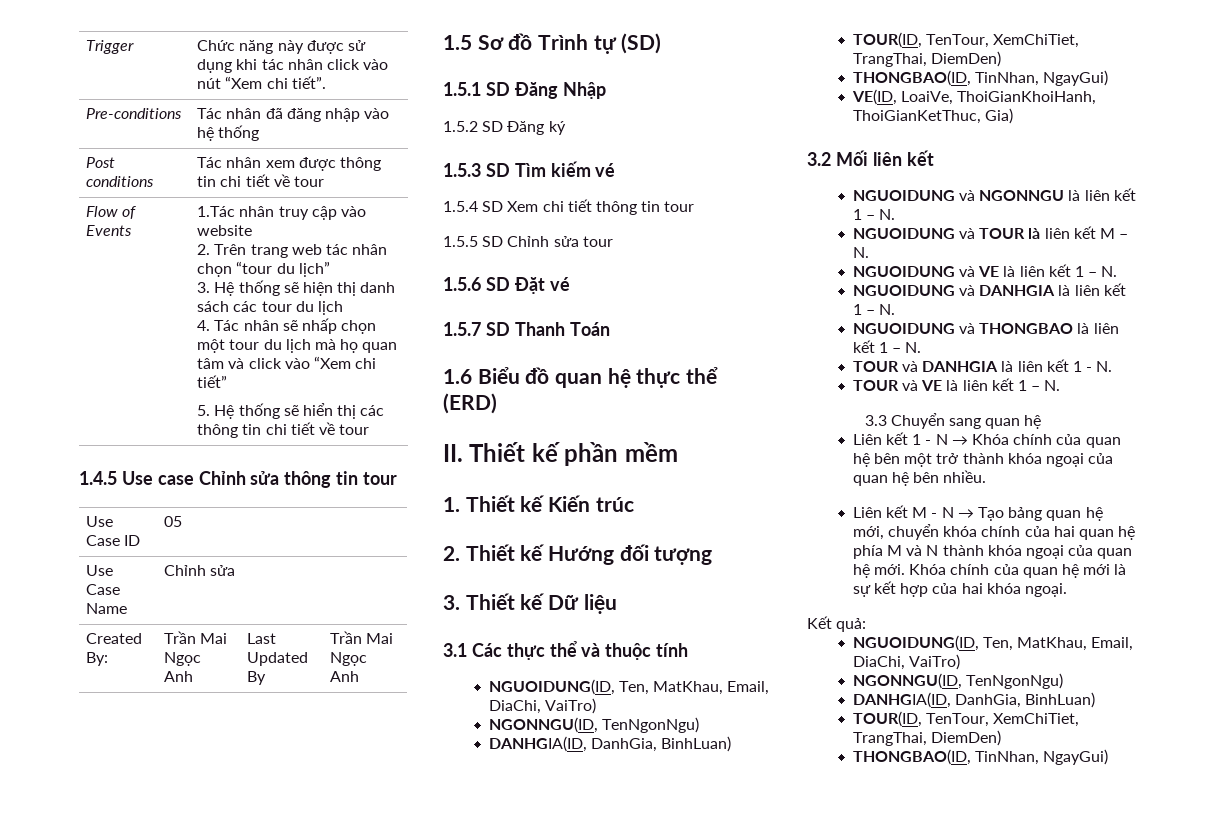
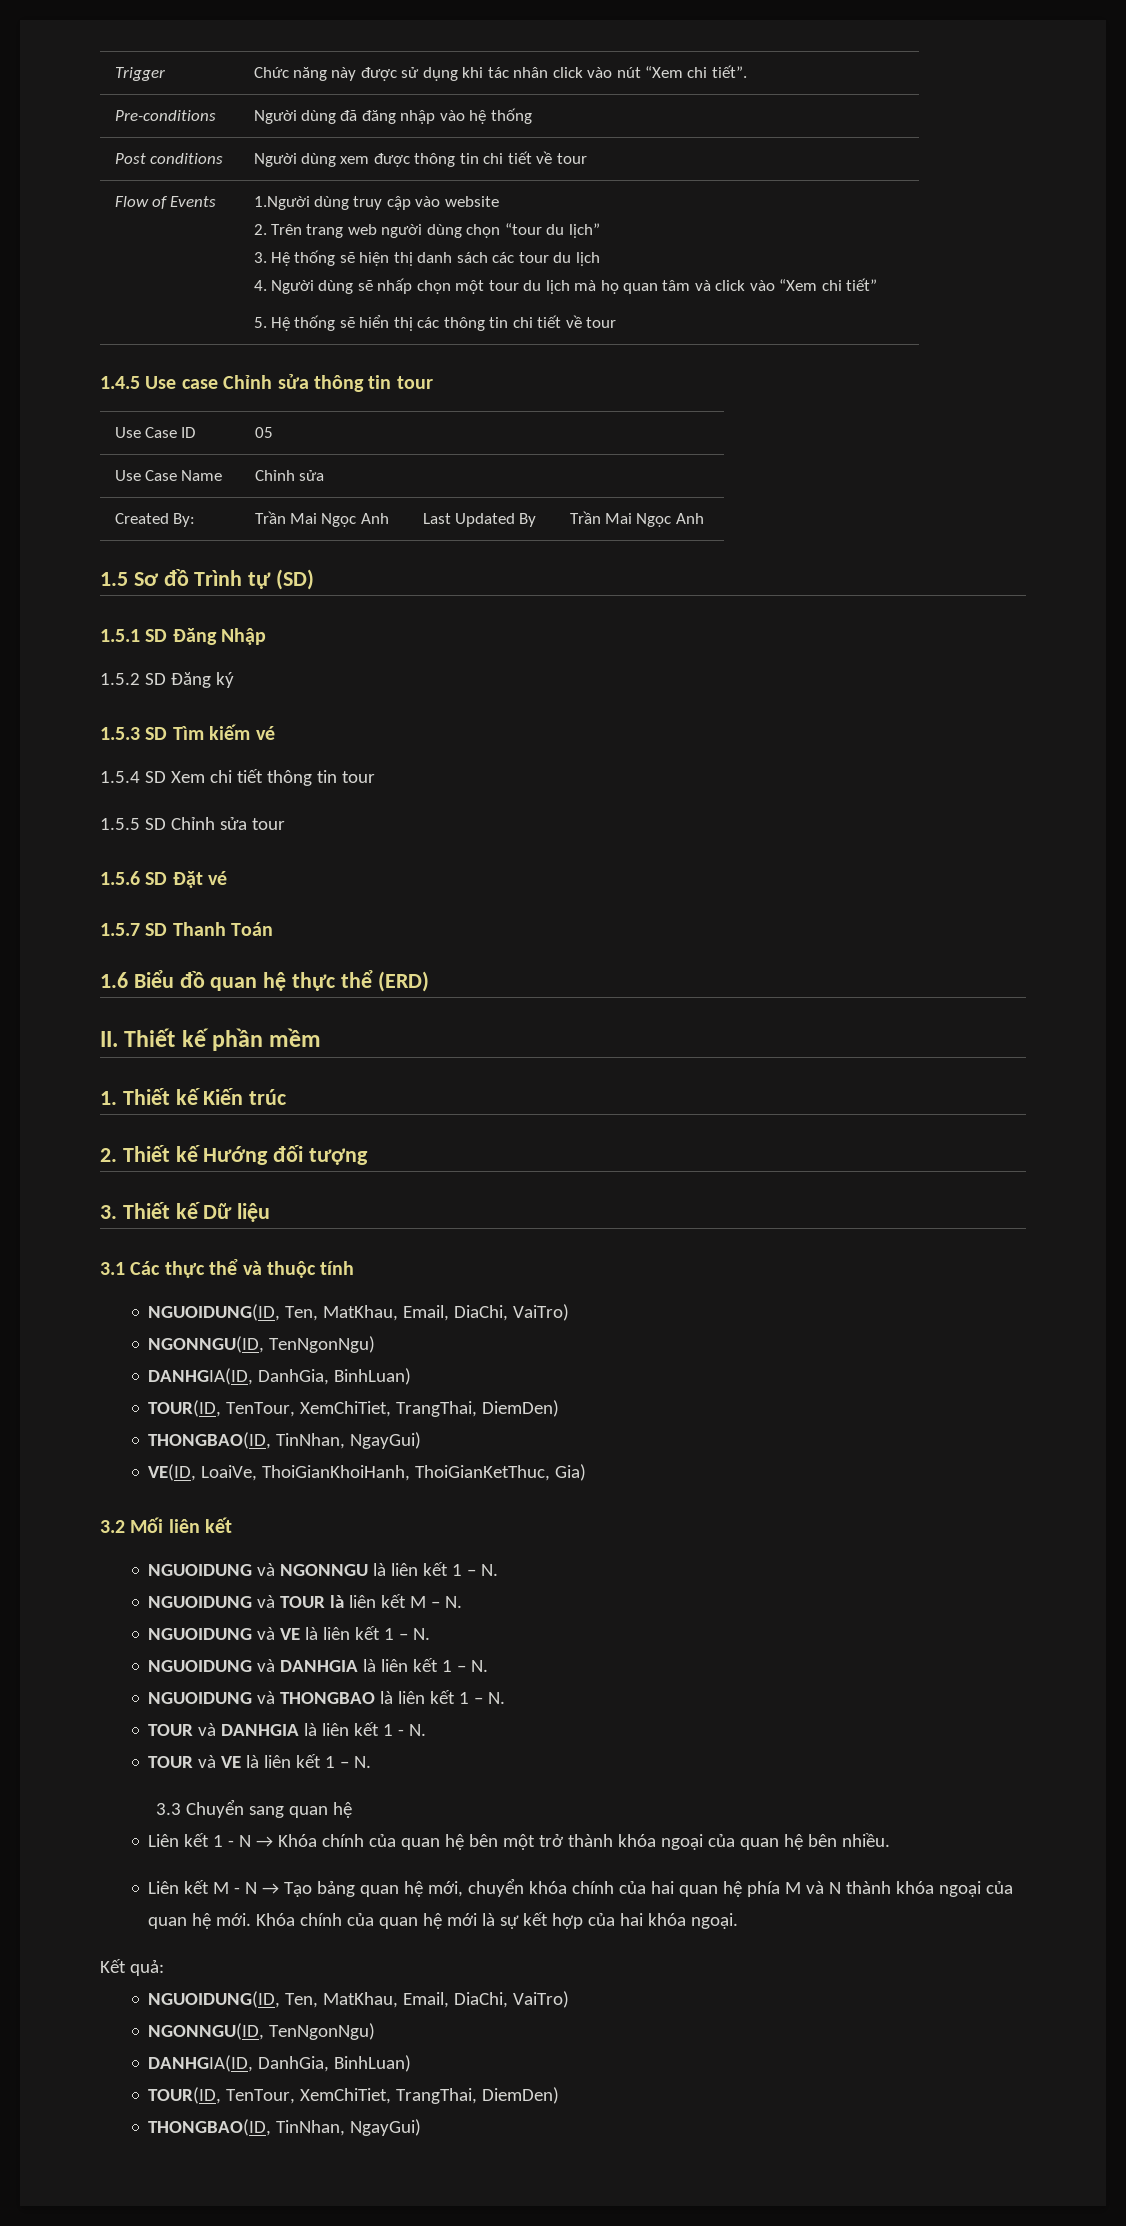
[197,108,262,119] Tác nhân -> [253,110,336,124] Người dùng
[197,157,262,168] Tác nhân -> [253,153,336,167] Người dùng
[197,206,275,217] 1.Tác nhân -> [253,196,349,210] 1.Người dùng
[325,244,388,255] tác nhân -> [381,224,462,238] người dùng
[214,320,279,331] Tác nhân -> [270,280,354,294] Người dùng

